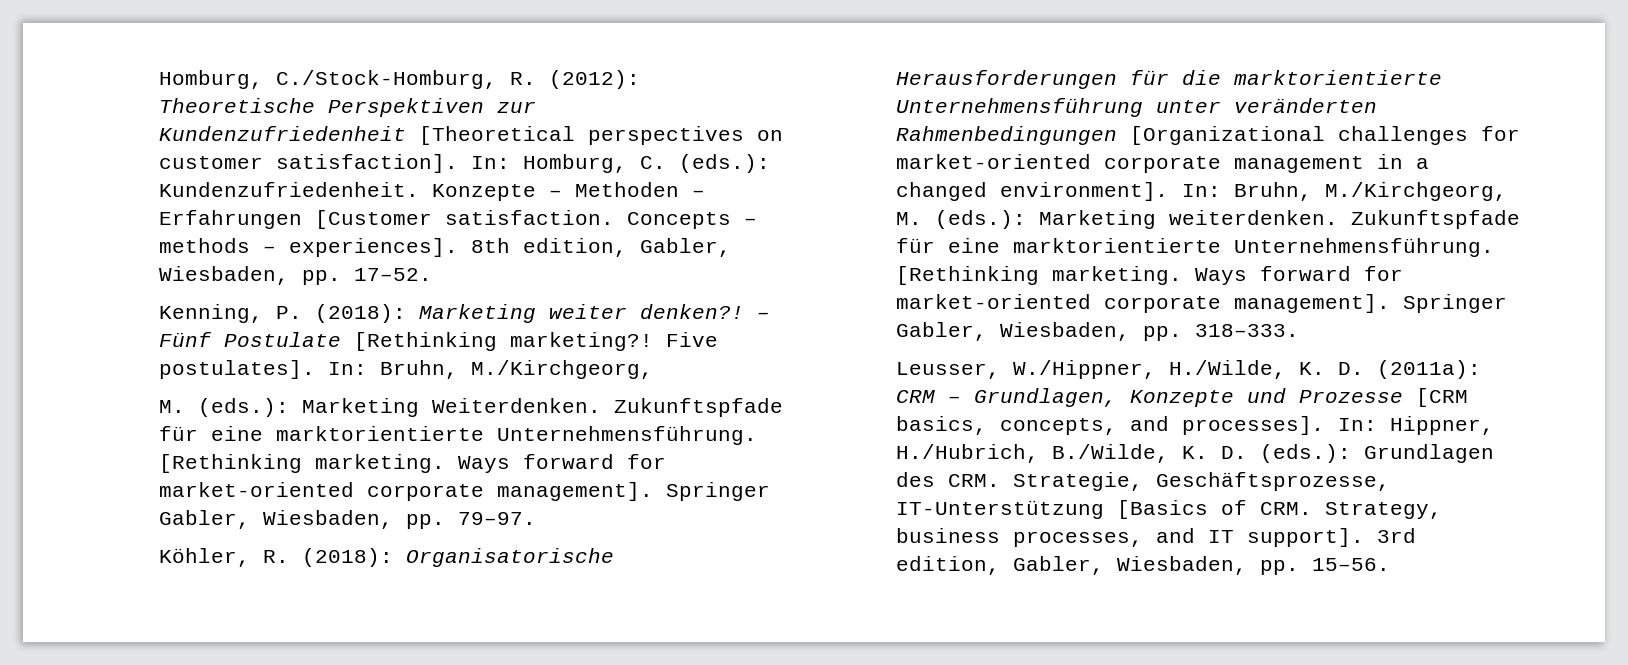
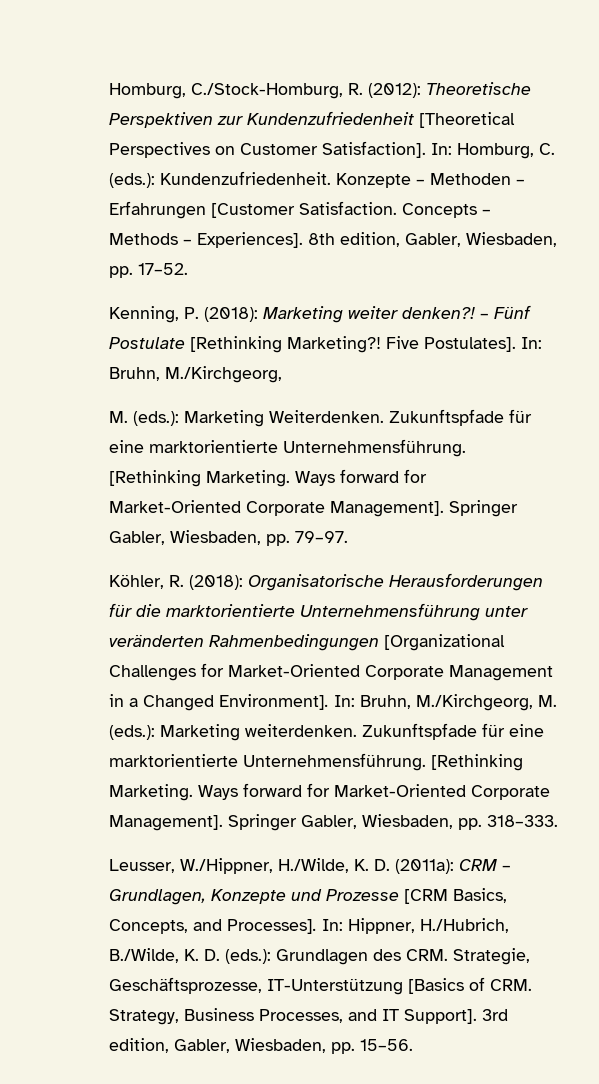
[587,126,783,145] [158,154,458,173] perspectives on customer satisfaction]. -> [108,141,426,158] Perspectives on Customer Satisfaction].
[444,210,614,225] satisfaction. -> [298,201,397,215] Satisfaction.
[158,238,458,257] methods – experiences]. -> [108,232,303,248] Methods – Experiences].
[509,332,718,351] [158,360,315,379] marketing?! Five postulates]. -> [286,336,516,353] Marketing?! Five Postulates].
[314,454,666,473] [158,482,653,501] marketing. Ways forward for market-oriented corporate management]. -> [205,469,427,487] [108,500,444,517] Marketing. Ways forward for Market-Oriented Corporate Management].
[1337,126,1520,145] [895,154,1429,173] [895,182,1169,201] challenges for market-oriented corporate management in a changed environment]. -> [108,663,553,681] [108,694,329,711] Challenges for Market-Oriented Corporate Management in a Changed Environment].
[1051,266,1403,285] [895,294,1390,313] marketing. Ways forward for market-oriented corporate management]. -> [108,783,550,801] [108,815,223,831] Marketing. Ways forward for Market-Oriented Corporate Management].
[895,416,1325,435] basics, concepts, and processes]. -> [452,888,507,903] [108,919,317,934] Basics, Concepts, and Processes].
[895,528,1143,547] business processes, -> [183,1008,343,1023] Business Processes,
[1246,528,1364,547] support]. -> [403,1009,477,1024] Support].

